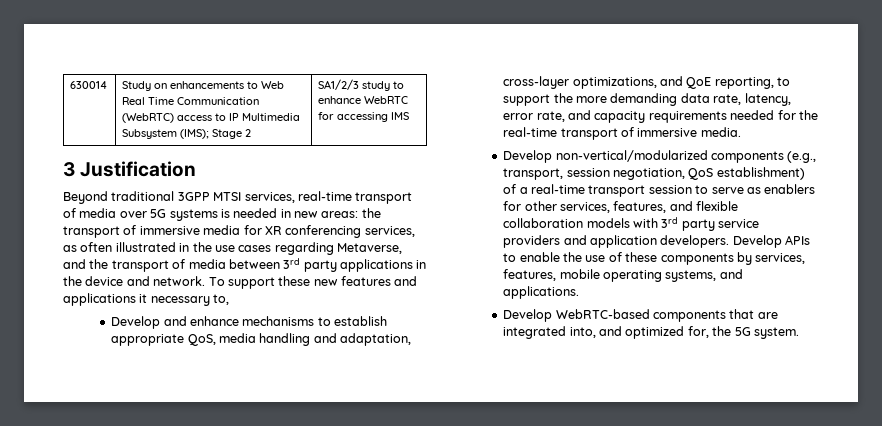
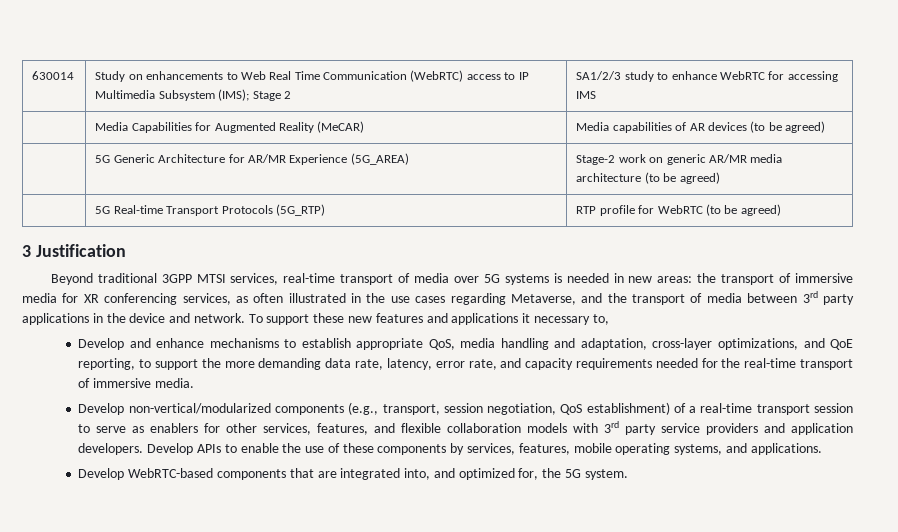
(410, 116) none -> [95,121,365,133] [576,121,826,133] [95,153,409,165] [576,154,783,165] [576,172,720,184] [95,204,325,216] [576,204,781,216] // | Media Capabilities for Augmented Reality (MeCAR) | Media capabilities of AR devices (to be agreed) // | 5G Generic Architecture for AR/MR Experience (5G_AREA) | Stage-2 work on generic AR/MR media architecture (to be agreed) // | 5G Real-time Transport Protocols (5G_RTP) | RTP profile for WebRTC (to be agreed)

